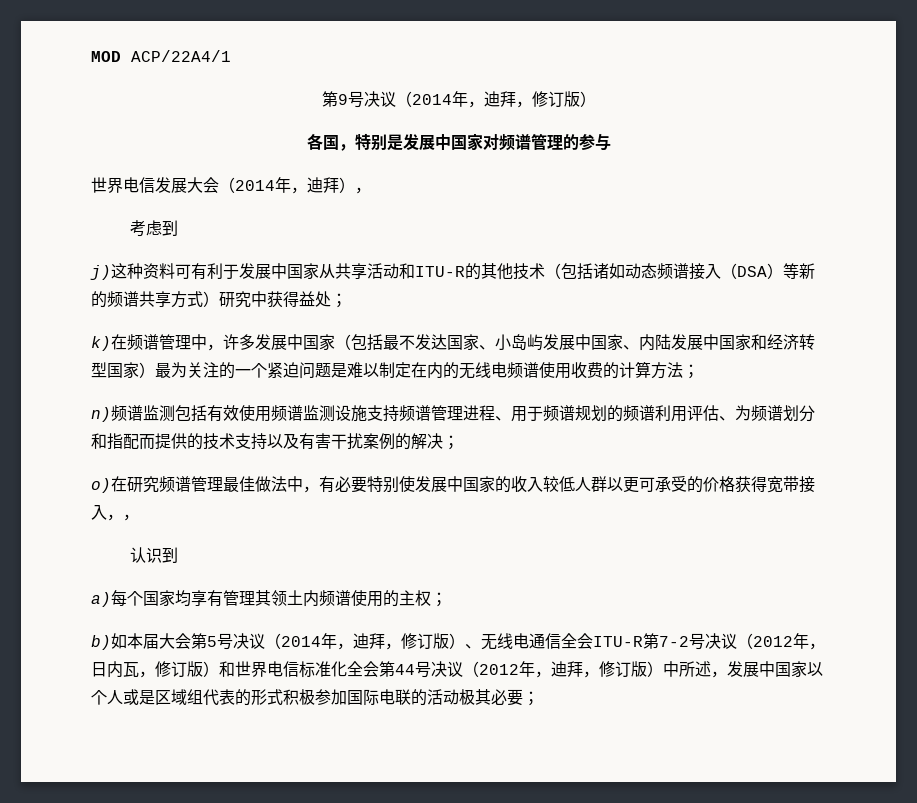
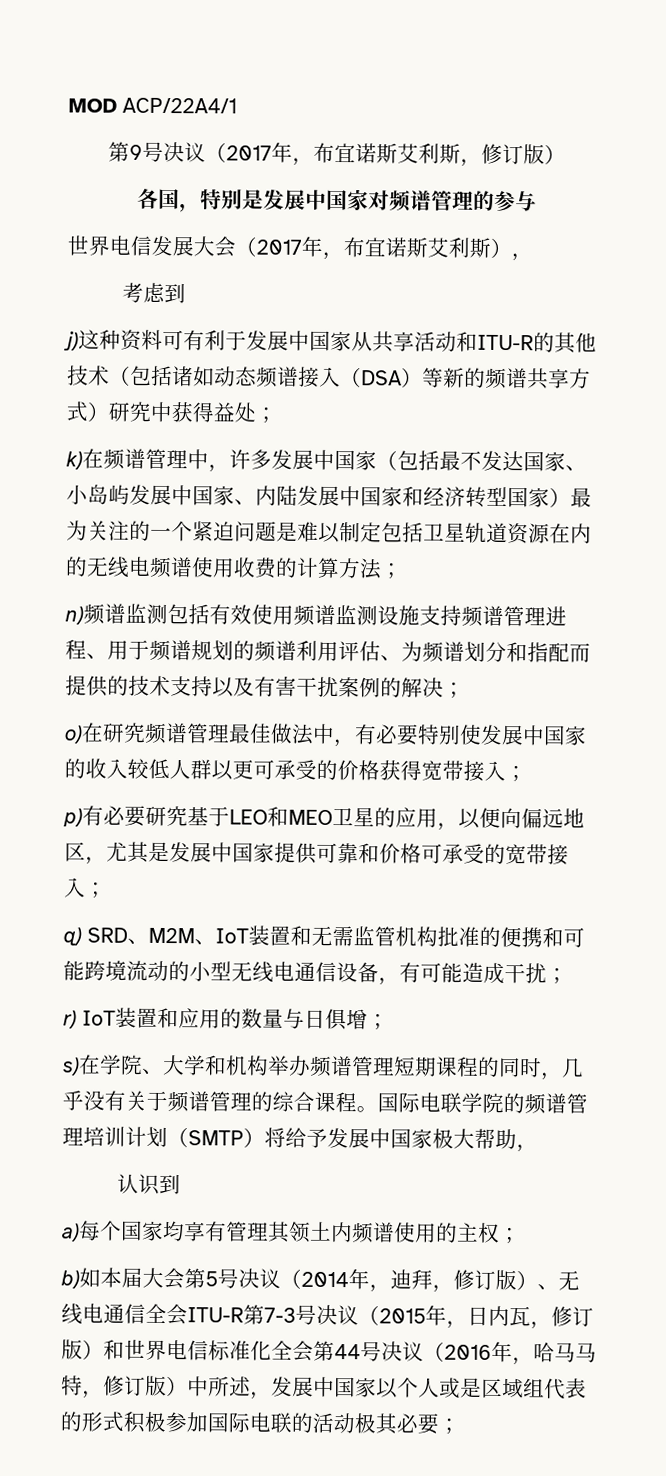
[411,91,516,108] 2014年，迪拜 -> [225,142,461,166] 2017年，布宜诺斯艾利斯
[235,177,339,194] 2014年，迪拜 -> [256,236,491,261] 2017年，布宜诺斯艾利斯
(411, 370) none -> [381,522,550,545] 包括卫星轨道资源
[107,514,123,521] ， -> [505,765,527,782] [63,805,585,831] [64,841,569,866] [64,877,107,898] [63,925,585,948] [63,960,568,986] [63,1007,389,1031] [62,1054,584,1081] [62,1090,588,1115] [62,1126,517,1150] ； // p)有必要研究基于LEO和MEO卫星的应用，以便向偏远地区，尤其是发展中国家提供可靠和价格可承受的宽带接入； // q) SRD、M2M、IoT装置和无需监管机构批准的便携和可能跨境流动的小型无线电通信设备，有可能造成干扰； // r) IoT装置和应用的数量与日俱增； // s)在学院、大学和机构举办频谱管理短期课程的同时，几乎没有关于频谱管理的综合课程。国际电联学院的频谱管理培训计划（SMTP）将给予发展中国家极大帮助
[659,633,793,650] 7-2号决议（2012 -> [264,1304,426,1326] 7-3号决议（2015
[479,661,583,678] 2012年，迪拜 -> [444,1341,597,1366] [61,1375,83,1396] 2016年，哈马马特

